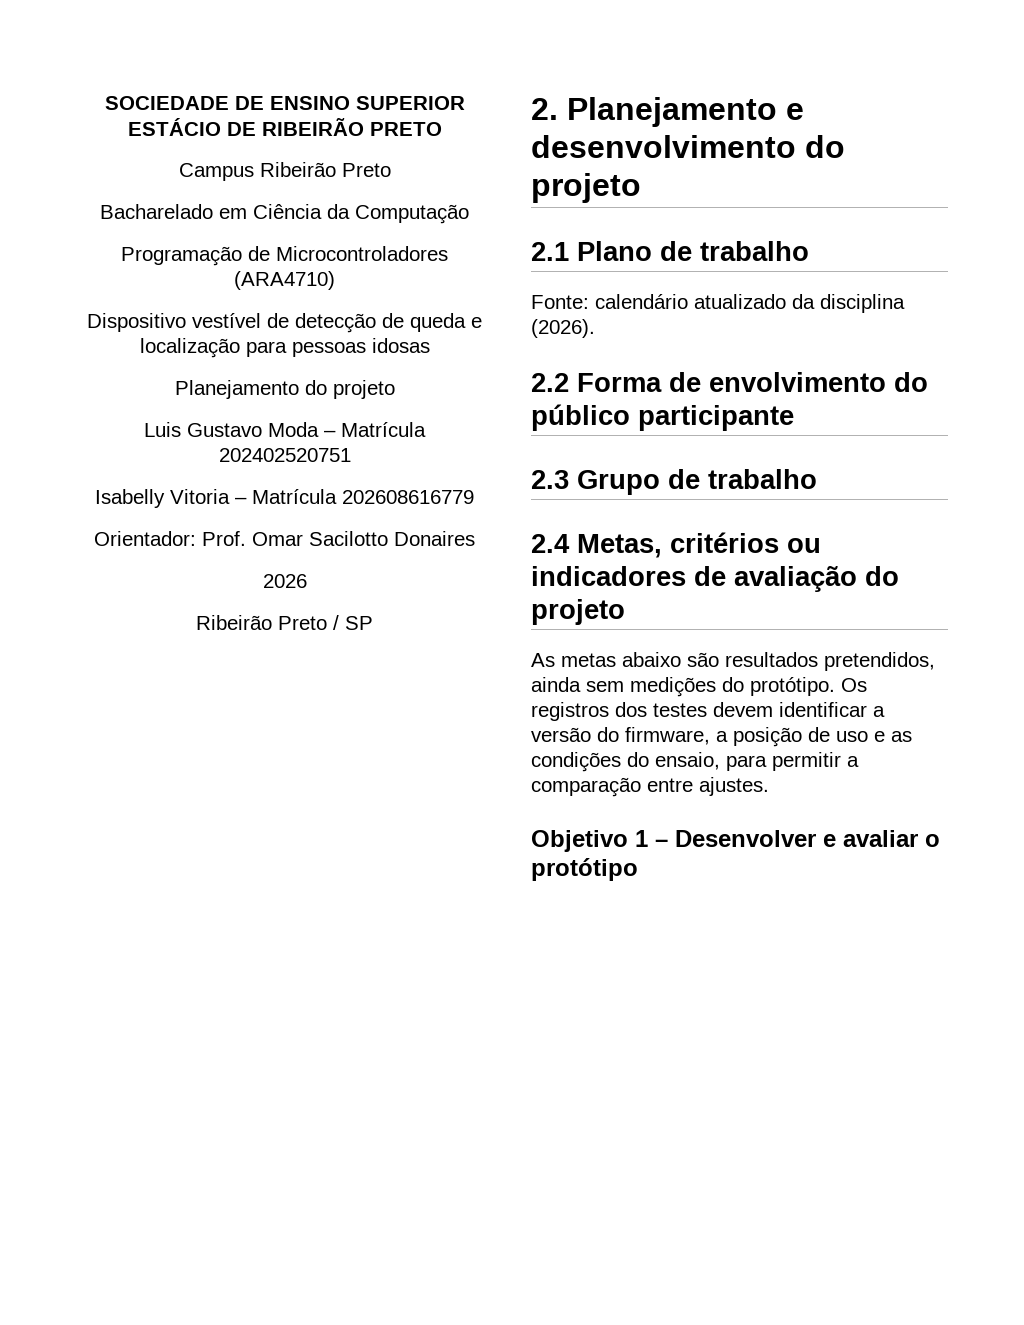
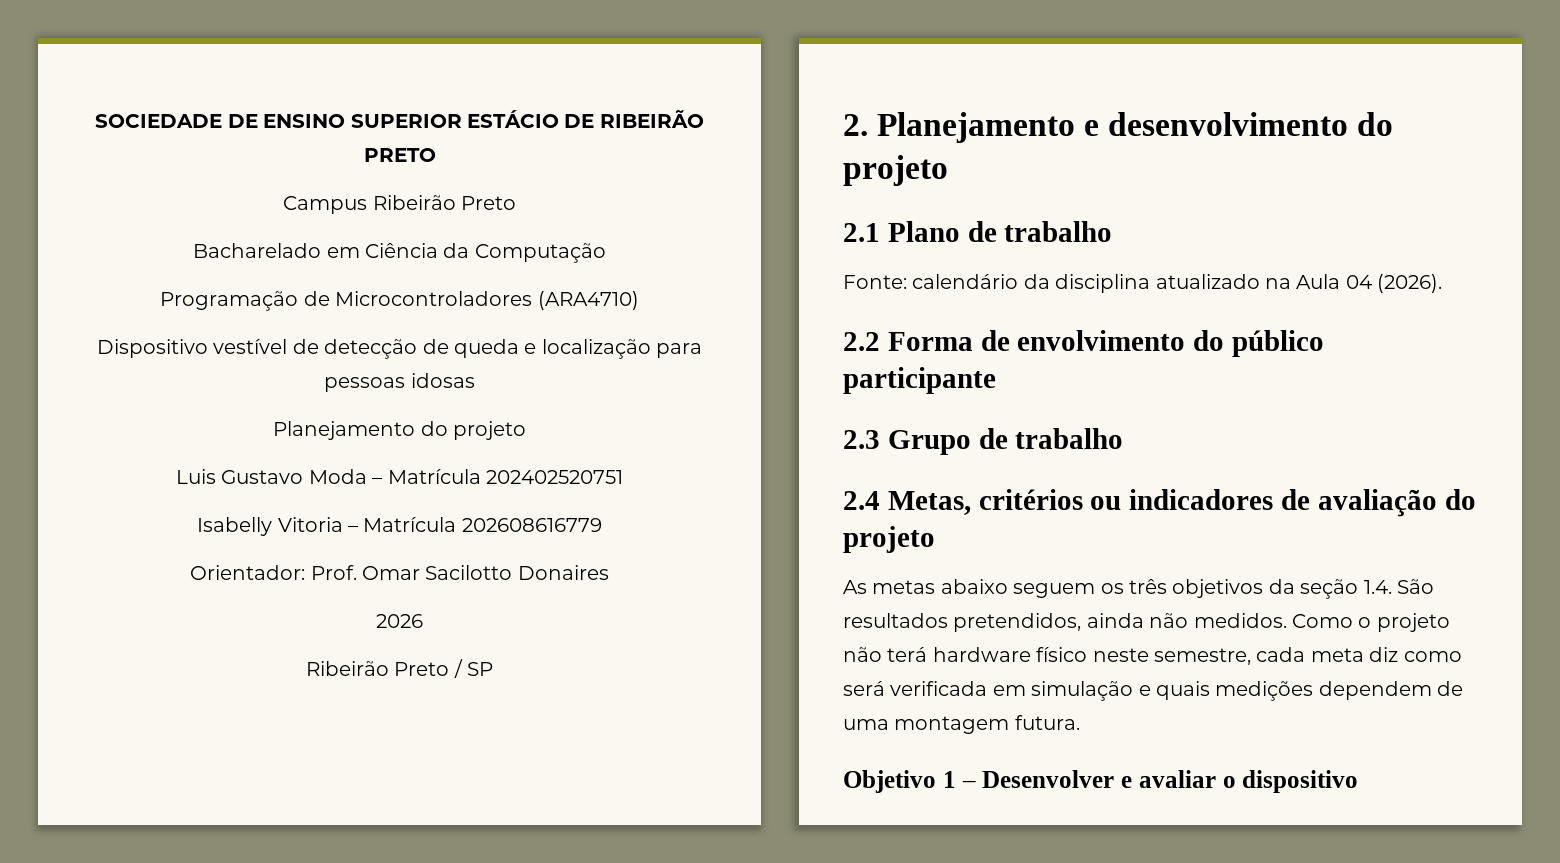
[694,294,786,309] atualizado -> (1019, 281) none
(905, 303) none -> [1155,274,1372,289] atualizado na Aula 04
[687,652,935,671] [531,677,867,697] [531,702,885,721] [531,727,912,747] [531,752,859,772] [531,777,769,797] são resultados pretendidos, ainda sem medições do protótipo. Os registros dos testes devem identificar a versão do firmware, a posição de uso e as condições do ensaio, para permitir a comparação entre ajustes. -> [1013,579,1434,599] [843,613,1450,632] [843,647,1462,665] [843,681,1464,701] [843,715,1080,734] seguem os três objetivos da seção 1.4. São resultados pretendidos, ainda não medidos. Como o projeto não terá hardware físico neste semestre, cada meta diz como será verificada em simulação e quais medições dependem de uma montagem futura.
[531,858,638,881] protótipo -> [1242,770,1359,793] dispositivo

